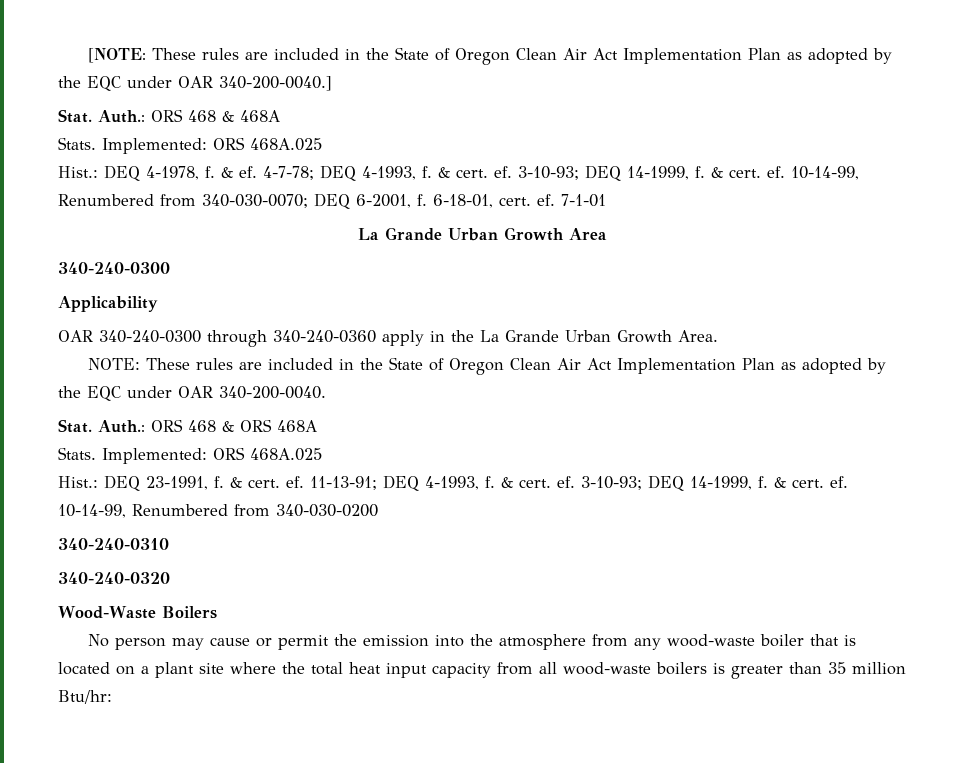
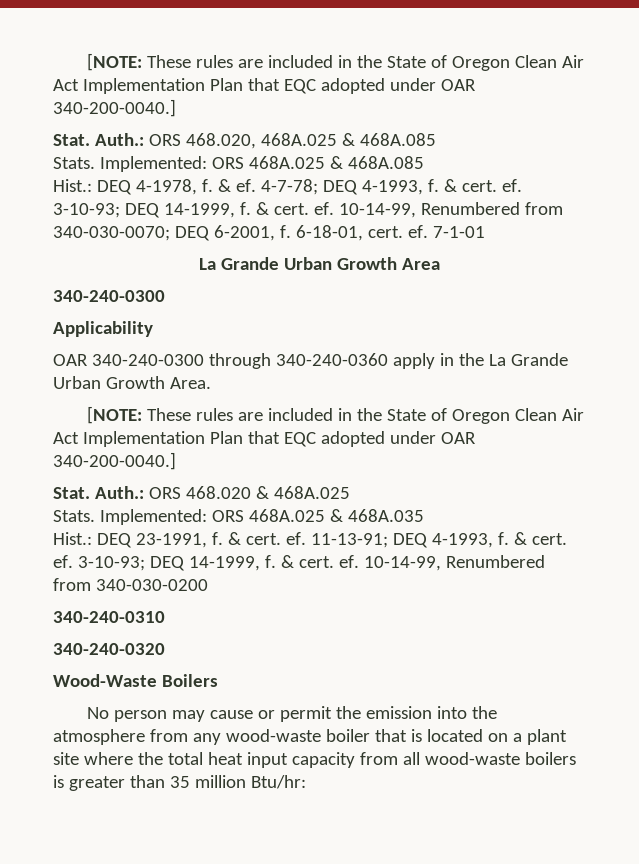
[787,48,893,64] [58,76,332,91] [58,109,280,123] [58,137,322,154] as adopted by the EQC under OAR 340-200-0040.] // Stat. Auth.: ORS 468 & 468A // Stats. Implemented: ORS 468A.025 -> [247,78,476,94] [53,99,176,117] [53,133,436,149] [53,156,424,172] that EQC adopted under OAR 340-200-0040.] // Stat. Auth.: ORS 468.020, 468A.025 & 468A.085 // Stats. Implemented: ORS 468A.025 & 468A.085
[88,358,141,370] NOTE: -> [87,406,143,424] [NOTE:
[781,358,887,374] [58,386,326,401] [58,419,317,433] [58,447,322,464] as adopted by the EQC under OAR 340-200-0040. // Stat. Auth.: ORS 468 & ORS 468A // Stats. Implemented: ORS 468A.025 -> [247,431,476,447] [53,452,176,470] [53,486,350,499] [53,509,424,525] that EQC adopted under OAR 340-200-0040.] // Stat. Auth.: ORS 468.020 & 468A.025 // Stats. Implemented: ORS 468A.025 & 468A.035

